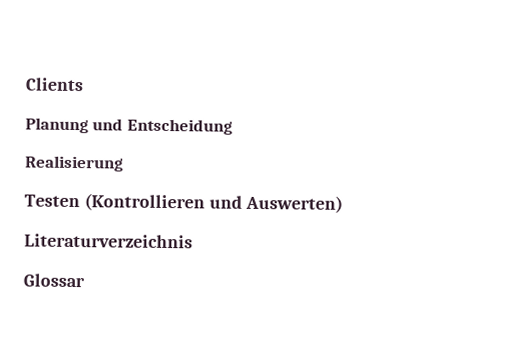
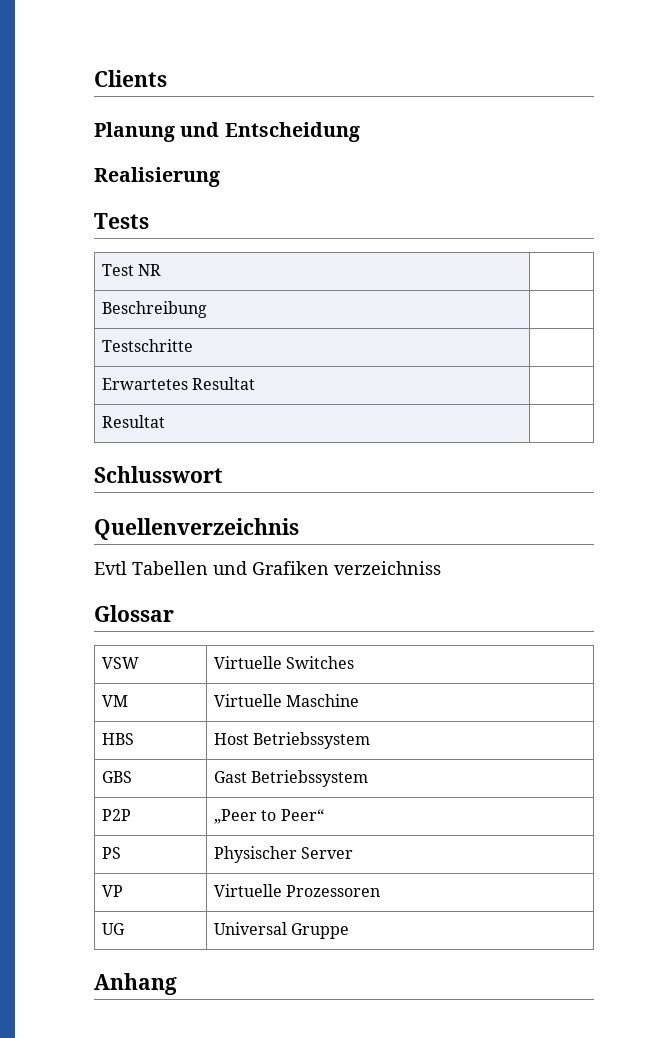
[24,193,343,213] [24,233,193,249] [23,273,85,288] Testen (Kontrollieren und Auswerten) // Literaturverzeichnis // Glossar -> [94,213,149,229] [101,264,162,276] [101,301,207,318] [101,339,193,352] [101,377,256,390] [101,415,165,428] [94,466,223,483] [94,518,299,540] [94,561,441,575] [94,605,174,622] [101,657,139,669] [213,656,355,669] [101,695,128,707] [213,694,360,707] [101,733,134,745] [213,732,371,749] [101,771,132,783] [213,770,369,787] [101,809,131,821] [213,809,324,824] [101,847,121,859] [213,846,354,863] [101,885,123,897] [213,884,381,897] [101,923,125,935] [213,922,350,939] [94,973,177,995] Tests // Test NR | // Beschreibung | // Testschritte | // Erwartetes Resultat | // Resultat | // Schlusswort // Quellenverzeichnis // Evtl Tabellen und Grafiken verzeichniss // Glossar // VSW | Virtuelle Switches // VM | Virtuelle Maschine // HBS | Host Betriebssystem // GBS | Gast Betriebssystem // P2P | „Peer to Peer“ // PS | Physischer Server // VP | Virtuelle Prozessoren // UG | Universal Gruppe // Anhang

